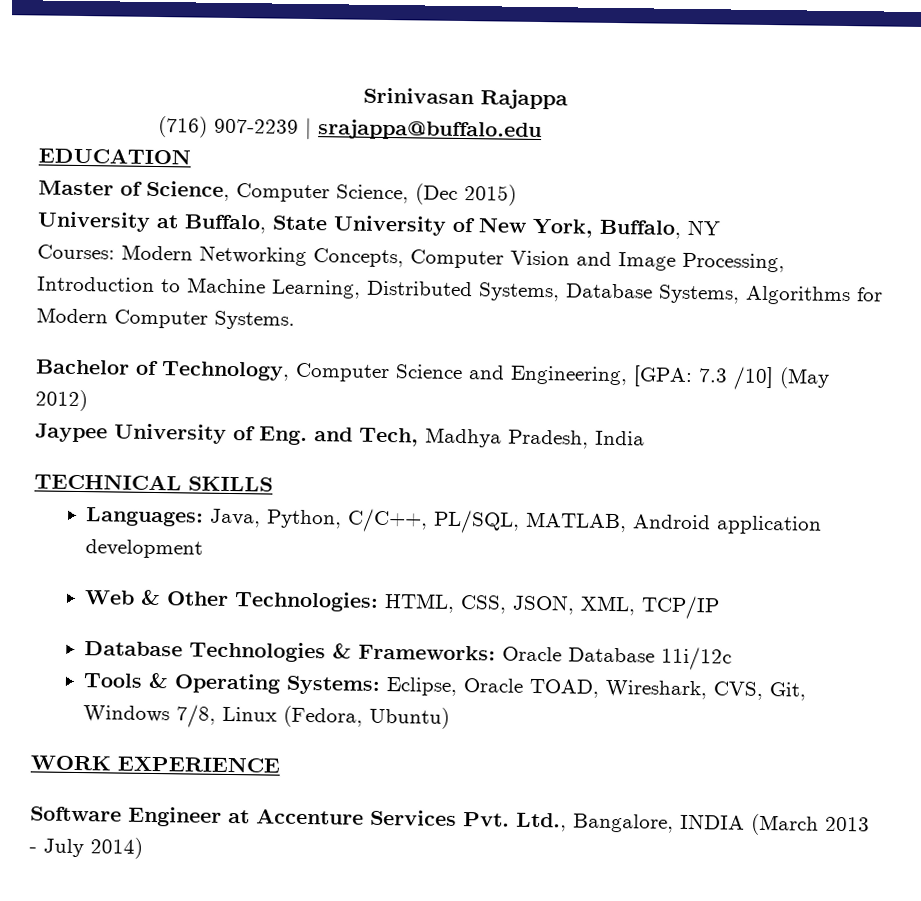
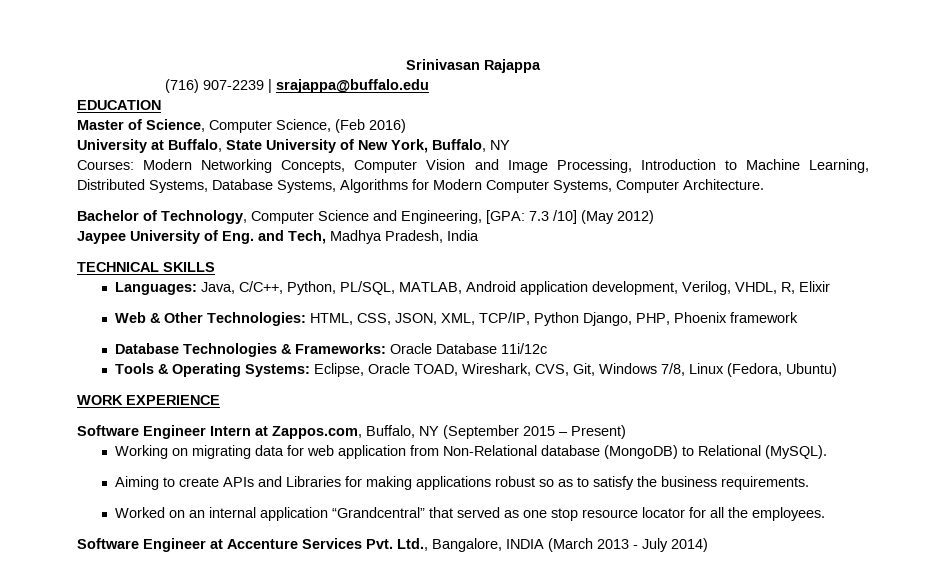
[415,183,517,206] (Dec 2015) -> [335,119,406,133] (Feb 2016)
[214,310,295,330] Systems. -> [553,179,764,193] Systems, Computer Architecture.
[266,508,429,533] Python, C/C++, -> [238,281,336,295] C/C++, Python,
[85,539,204,559] development -> [591,281,830,295] development, Verilog, VHDL, R, Elixir
[641,595,721,620] TCP/IP -> [478,312,798,326] TCP/IP, Python Django, PHP, Phoenix framework
(280, 764) none -> [77,425,626,439] [114,445,827,459] [114,476,809,490] [114,507,825,521] // Software Engineer Intern at Zappos.com, Buffalo, NY (September 2015 – Present) // Working on migrating data for web application from Non-Relational database (MongoDB) to Relational (MySQL). // Aiming to create APIs and Libraries for making applications robust so as to satisfy the business requirements. // Worked on an internal application “Grandcentral” that served as one stop resource locator for all the employees.

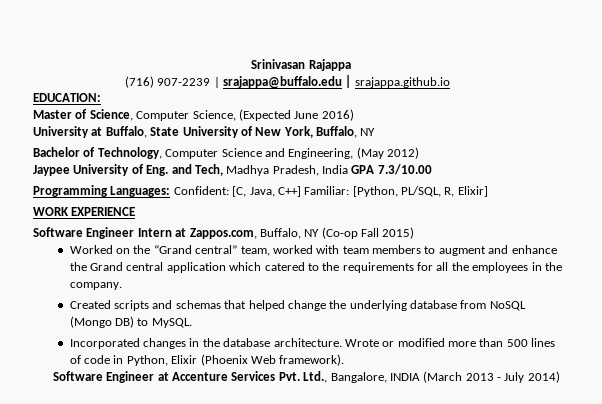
[77,100,161,110] // EDUCATION -> [345,75,450,88] [33,93,101,102] | srajappa.github.io // EDUCATION:
[335,119,365,133] (Feb -> [238,109,319,121] (Expected June
[77,159,869,173] [77,179,764,193] // Courses: Modern Networking Concepts, Computer Vision and Image Processing, Introduction to Machine Learning, Distributed Systems, Database Systems, Algorithms for Modern Computer Systems, Computer Architecture. -> (376, 132) none
[486,210,577,224] [GPA: 7.3 /10] -> (354, 153) none
[77,262,215,272] [114,281,830,295] [114,312,798,326] [114,343,547,357] [114,363,837,377] // TECHNICAL SKILLS // Languages: Java, C/C++, Python, PL/SQL, MATLAB, Android application development, Verilog, VHDL, R, Elixir // Web & Other Technologies: HTML, CSS, JSON, XML, TCP/IP, Python Django, PHP, Phoenix framework // Database Technologies & Frameworks: Oracle Database 11i/12c // Tools & Operating Systems: Eclipse, Oracle TOAD, Wireshark, CVS, Git, Windows 7/8, Linux (Fedora, Ubuntu) -> [351,164,432,175] [33,185,488,197] GPA 7.3/10.00 // Programming Languages: Confident: [C, Java, C++] Familiar: [Python, PL/SQL, R, Elixir]
[443,425,626,439] [114,445,827,459] [114,476,809,490] [114,507,825,521] (September 2015 – Present) // Working on migrating data for web application from Non-Relational database (MongoDB) to Relational (MySQL). // Aiming to create APIs and Libraries for making applications robust so as to satisfy the business requirements. // Worked on an internal application “Grandcentral” that served as one stop resource locator for all the employees. -> [321,227,415,239] [69,245,557,256] [69,262,562,273] [69,282,122,290] [69,300,526,311] [69,316,192,328] [69,338,556,349] [69,354,345,366] (Co-op Fall 2015) // Worked on the “Grand central” team, worked with team members to augment and enhance the Grand central application which catered to the requirements for all the employees in the company. // Created scripts and schemas that helped change the underlying database from NoSQL (Mongo DB) to MySQL. // Incorporated changes in the database architecture. Wrote or modified more than 500 lines of code in Python, Elixir (Phoenix Web framework).

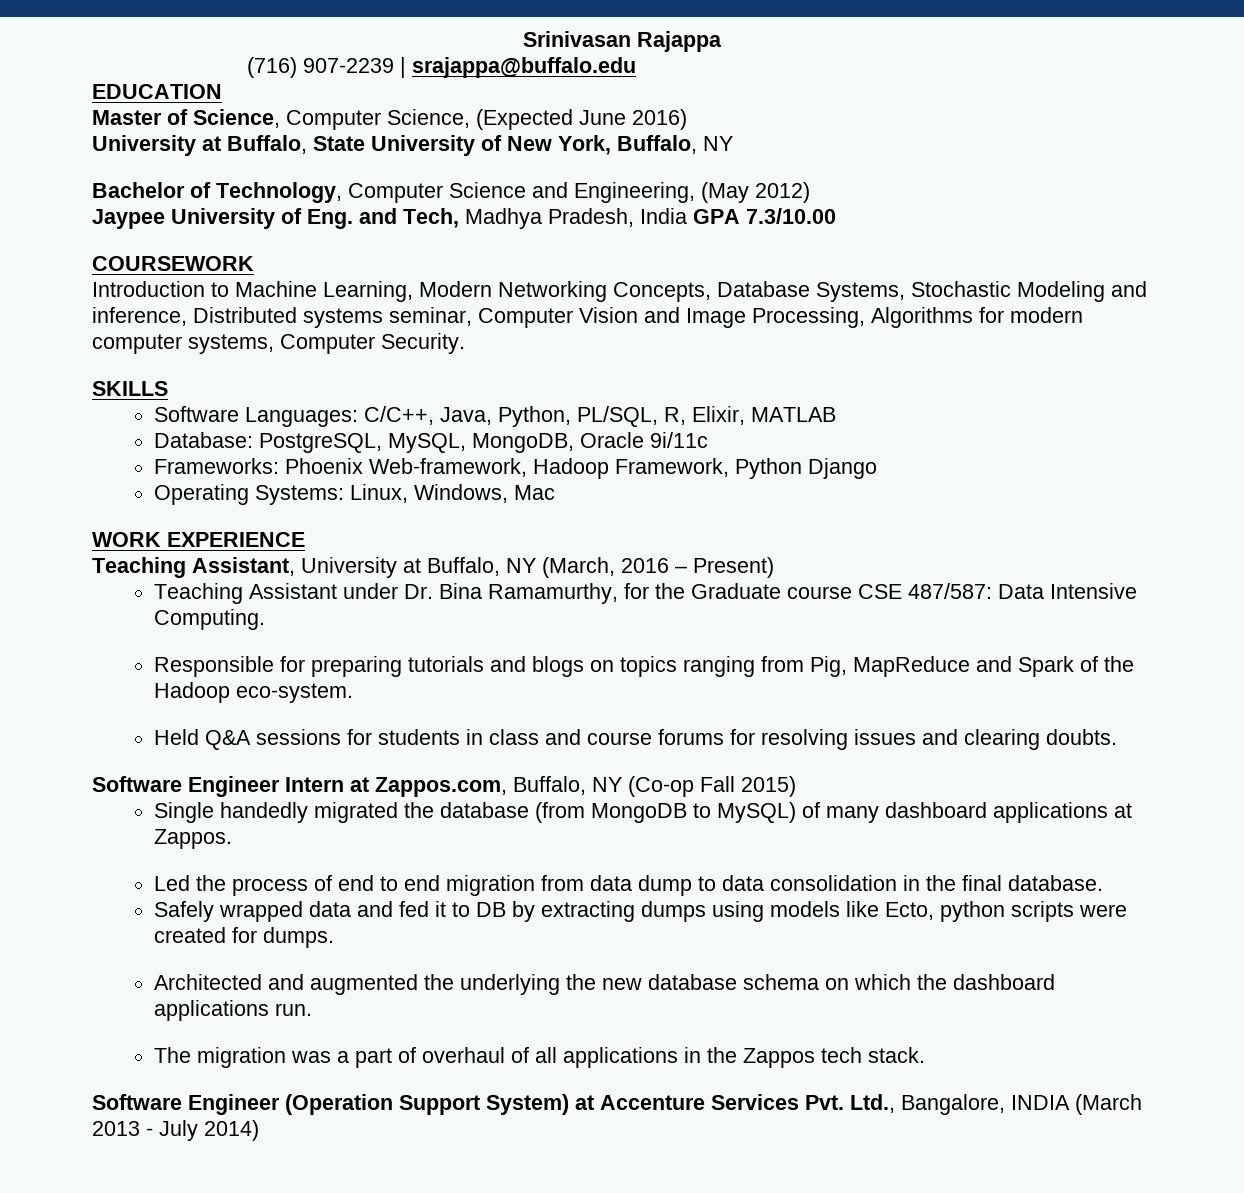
[345,75,450,88] [33,93,101,102] | srajappa.github.io // EDUCATION: -> [92,84,222,99] // EDUCATION
[33,185,488,197] [33,207,136,216] Programming Languages: Confident: [C, Java, C++] Familiar: [Python, PL/SQL, R, Elixir] // WORK EXPERIENCE -> [92,256,254,271] [92,281,1147,302] [92,307,1083,328] [92,333,465,354] [92,381,168,396] [154,406,837,427] [154,432,709,453] [154,458,878,479] [154,484,556,505] [92,532,305,547] [92,557,774,578] [154,583,1138,604] [154,609,266,630] [154,656,1135,677] [154,682,354,703] [154,729,1118,750] COURSEWORK // Introduction to Machine Learning, Modern Networking Concepts, Database Systems, Stochastic Modeling and inference, Distributed systems seminar, Computer Vision and Image Processing, Algorithms for modern computer systems, Computer Security. // SKILLS // Software Languages: C/C++, Java, Python, PL/SQL, R, Elixir, MATLAB // Database: PostgreSQL, MySQL, MongoDB, Oracle 9i/11c // Frameworks: Phoenix Web-framework, Hadoop Framework, Python Django // Operating Systems: Linux, Windows, Mac // WORK EXPERIENCE // Teaching Assistant, University at Buffalo, NY (March, 2016 – Present) // Teaching Assistant under Dr. Bina Ramamurthy, for the Graduate course CSE 487/587: Data Intensive Computing. // Responsible for preparing tutorials and blogs on topics ranging from Pig, MapReduce and Spark of the Hadoop eco-system. // Held Q&A sessions for students in class and course forums for resolving issues and clearing doubts.
[69,245,557,256] [69,262,562,273] [69,282,122,290] [69,300,526,311] [69,316,192,328] [69,338,556,349] [69,354,345,366] [52,371,155,383] Worked on the “Grand central” team, worked with team members to augment and enhance the Grand central application which catered to the requirements for all the employees in the company. // Created scripts and schemas that helped change the underlying database from NoSQL (Mongo DB) to MySQL. // Incorporated changes in the database architecture. Wrote or modified more than 500 lines of code in Python, Elixir (Phoenix Web framework). // Software Engineer -> [154,802,1133,823] [154,829,233,849] [154,875,1104,896] [154,901,1128,922] [154,927,335,948] [154,974,1056,995] [154,1000,313,1021] [154,1047,926,1068] [92,1094,569,1115] Single handedly migrated the database (from MongoDB to MySQL) of many dashboard applications at Zappos. // Led the process of end to end migration from data dump to data consolidation in the final database. // Safely wrapped data and fed it to DB by extracting dumps using models like Ecto, python scripts were created for dumps. // Architected and augmented the underlying the new database schema on which the dashboard applications run. // The migration was a part of overhaul of all applications in the Zappos tech stack. // Software Engineer (Operation Support System)

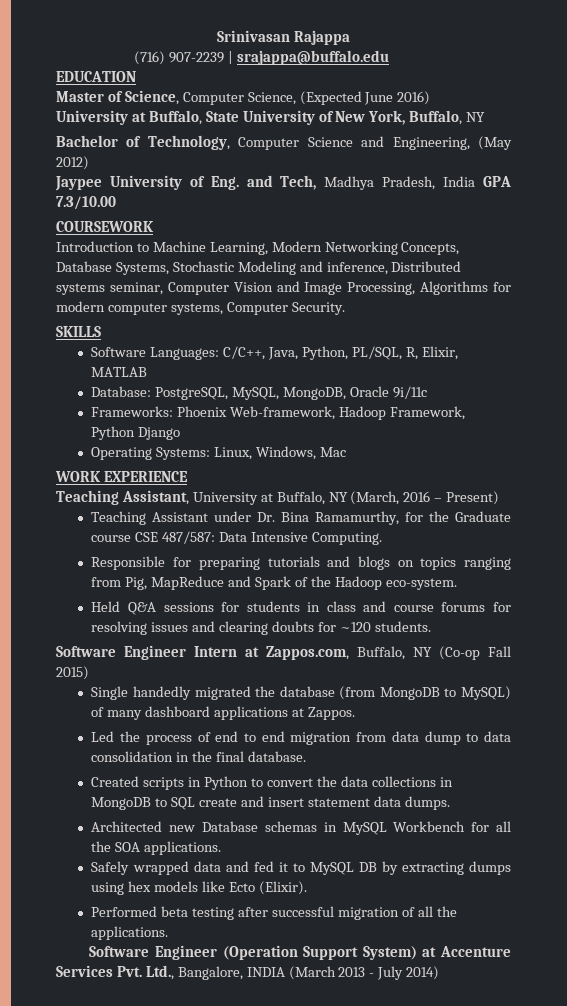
[1046,729,1118,745] doubts. -> [272,621,431,632] doubts for ~120 students.
(1104, 883) none -> [91,776,453,790] [91,796,450,810] [91,821,512,835] [91,841,222,855] // Created scripts in Python to convert the data collections in MongoDB to SQL create and insert statement data dumps. // Architected new Database schemas in MySQL Workbench for all the SOA applications.
(471, 909) none -> [309,862,354,875] MySQL
(765, 911) none -> [128,881,152,892] hex
[885,901,1128,922] [154,927,335,948] [154,974,1056,995] [154,1000,313,1021] [154,1047,926,1068] Ecto, python scripts were created for dumps. // Architected and augmented the underlying the new database schema on which the dashboard applications run. // The migration was a part of overhaul of all applications in the Zappos tech stack. -> [229,881,308,895] [91,906,457,920] [91,926,169,940] Ecto (Elixir). // Performed beta testing after successful migration of all the applications.

